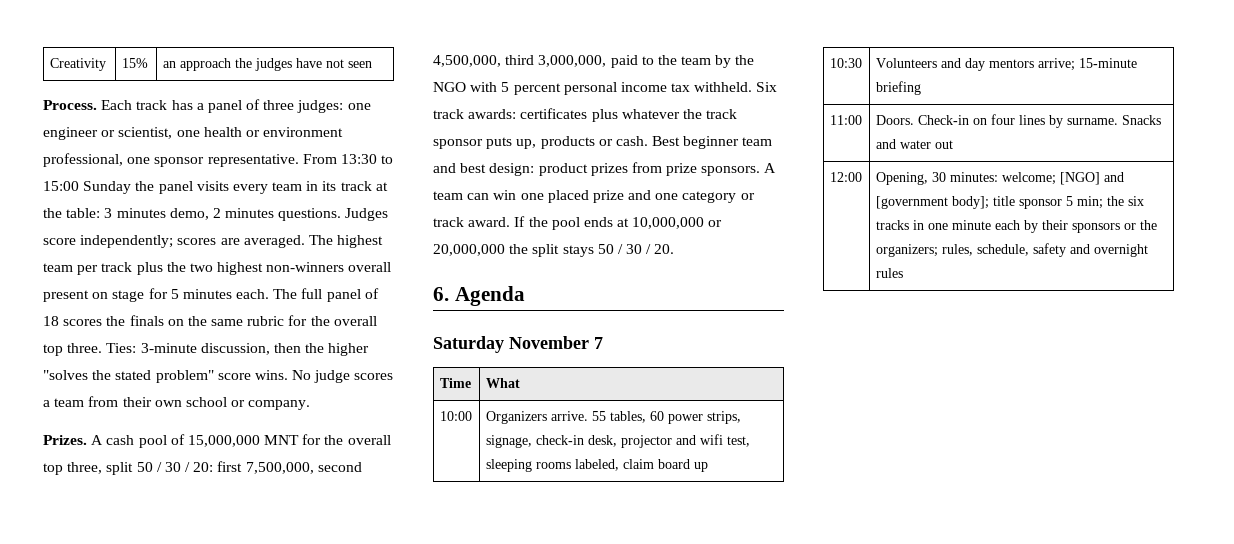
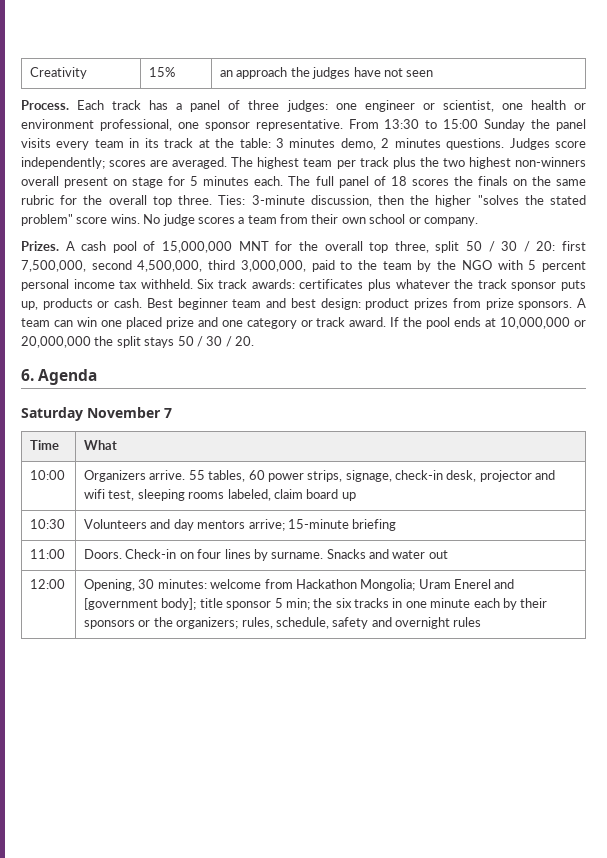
[1001,172,1100,185] welcome; [NGO] -> [210,579,492,591] welcome from Hackathon Mongolia; Uram Enerel

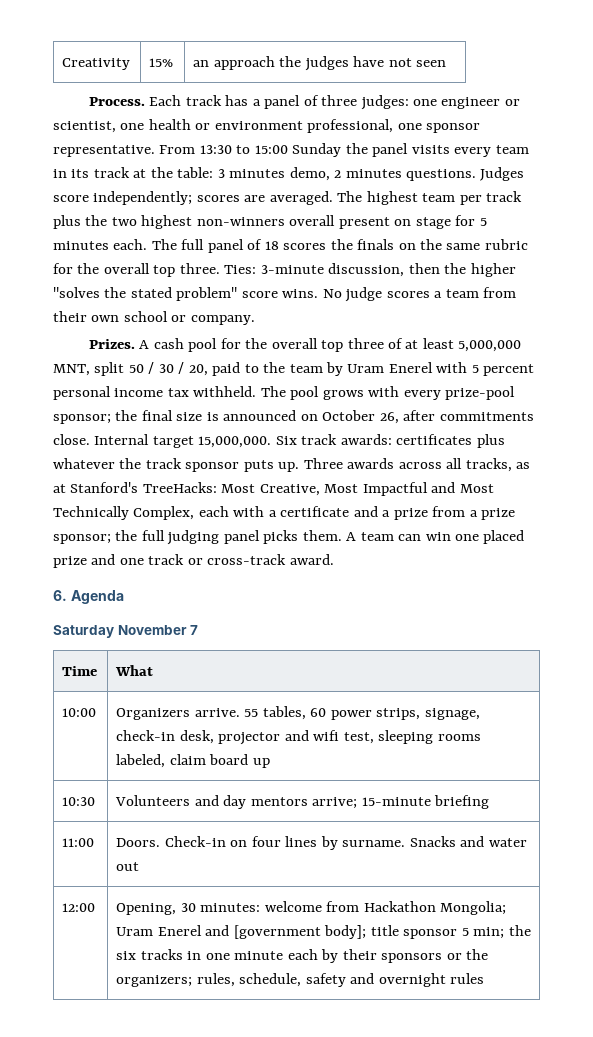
[143,241,429,253] of 15,000,000 MNT for the overall top three, -> [220,338,522,352] [53,364,90,376] for the overall top three of at least 5,000,000 MNT,
[536,241,586,251] [21,260,306,272] 20: first 7,500,000, second 4,500,000, third 3,000,000, -> [188,364,208,376] 20,
[437,260,492,270] the NGO -> [347,362,433,373] Uram Enerel
(193, 284) none -> [260,386,516,400] [53,410,534,424] [53,434,272,448] The pool grows with every prize-pool sponsor; the final size is announced on October 26, after commitments close. Internal target 15,000,000.
[21,298,573,310] up, products or cash. Best beginner team and best design: product prizes from prize sponsors. -> [278,458,531,472] [53,482,494,496] [53,506,516,520] [53,530,342,545] up. Three awards across all tracks, as at Stanford's TreeHacks: Most Creative, Most Impactful and Most Technically Complex, each with a certificate and a prize from a prize sponsor; the full judging panel picks them.
[246,317,587,329] [21,336,254,348] category or track award. If the pool ends at 10,000,000 or 20,000,000 the split stays 50 / 30 / 20. -> [148,554,334,565] track or cross-track award.

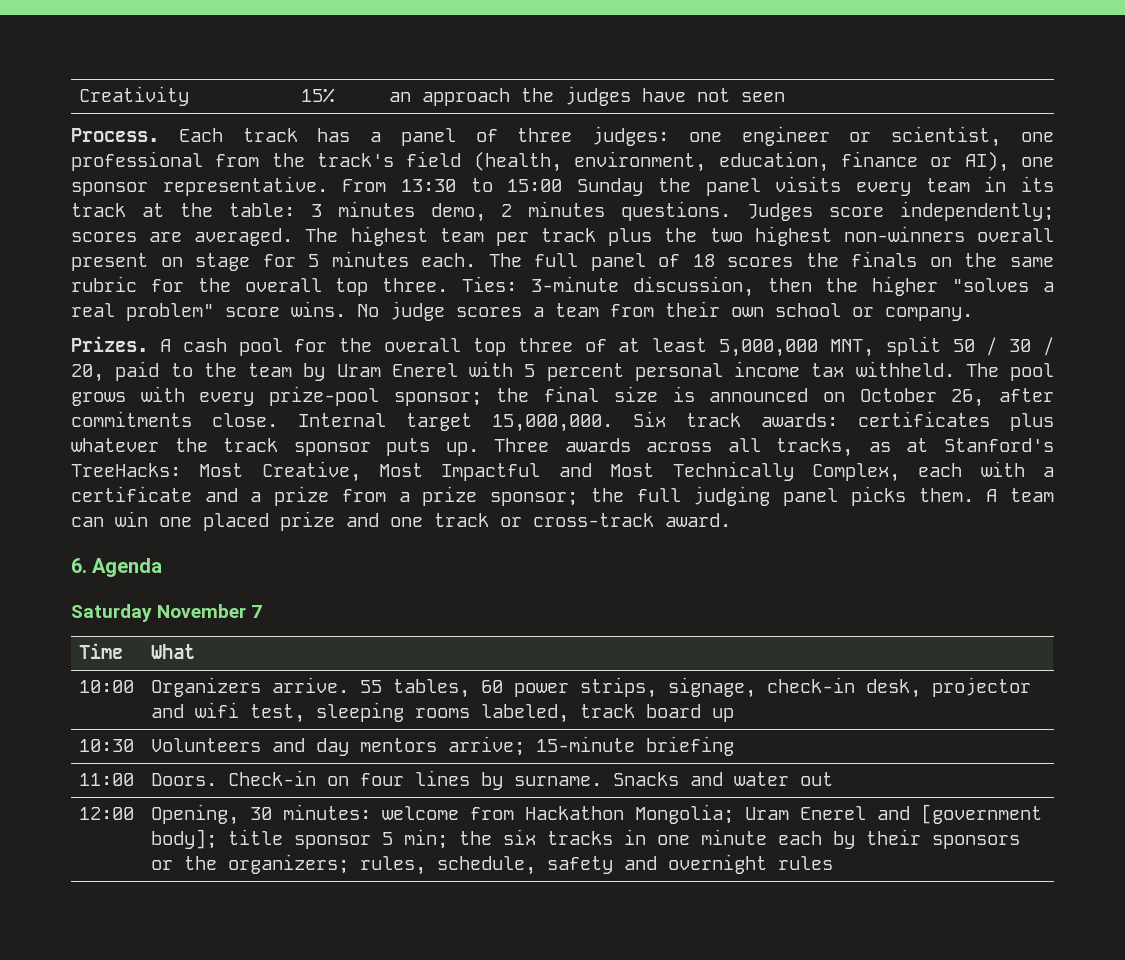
[148,119,394,133] health or environment professional, -> [71,151,1009,172] professional from the track's field (health, environment, education, finance or AI),
[104,287,172,298] the stated -> [1042,282,1054,292] [71,303,115,317] a real
[169,754,206,765] claim -> [580,704,636,718] track

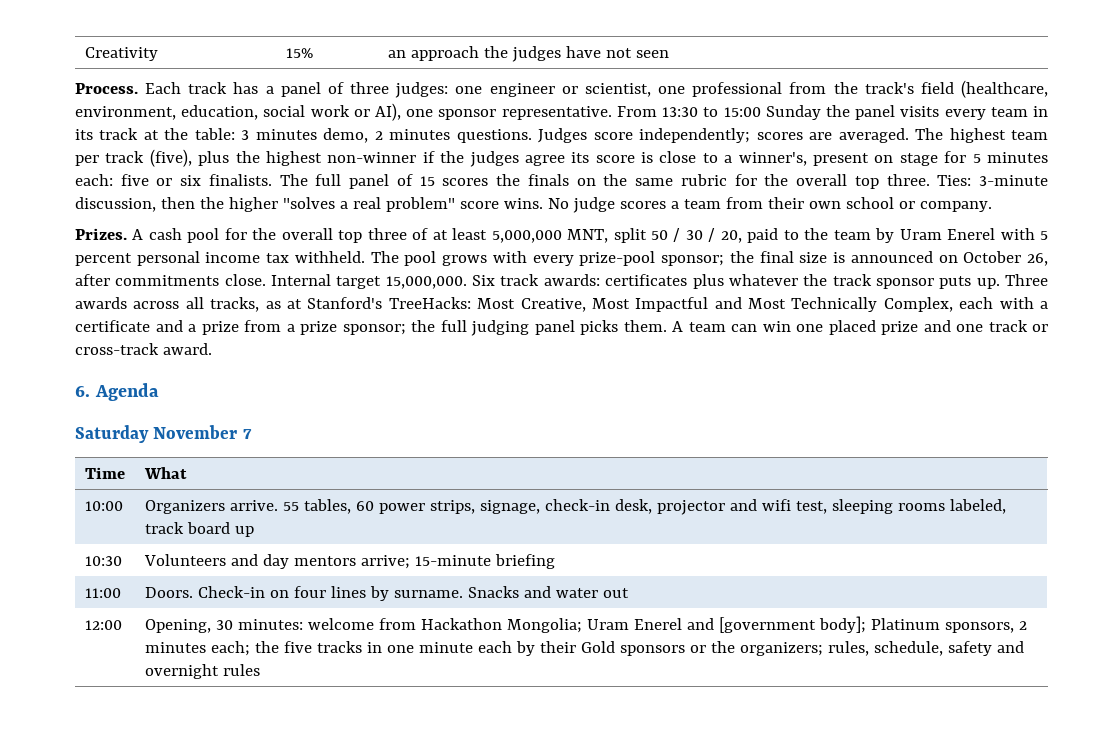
[473,151,562,172] (health, -> [960,80,1048,98] (healthcare,
[840,151,918,167] finance -> [263,105,350,117] social work
(597, 235) none -> [149,149,192,167] (five),
[709,226,1054,246] two highest non-winners overall -> [265,151,807,167] highest non-winner if the judges agree its score is close to a winner's,
[421,253,477,267] each. -> [75,174,272,186] each: five or six finalists.
[692,254,715,267] 18 -> [419,176,435,186] 15
[228,829,537,849] title sponsor 5 min; the six -> [870,618,1027,633] [144,641,312,656] Platinum sponsors, 2 minutes each; the five
(922, 837) none -> [580,641,615,653] Gold

